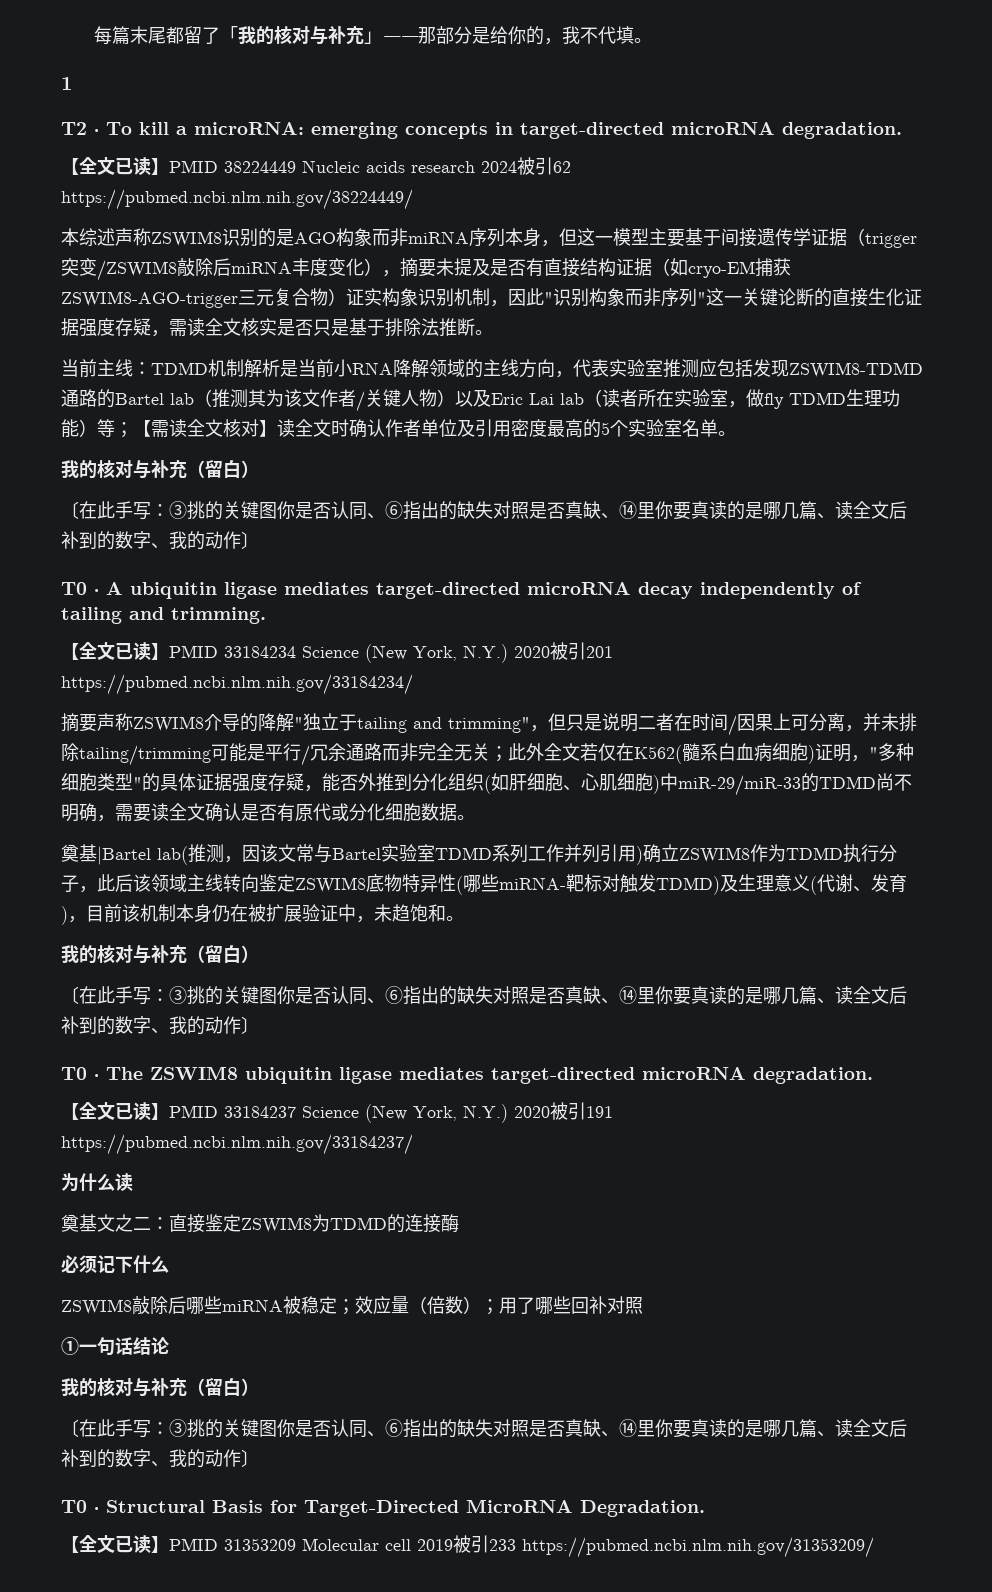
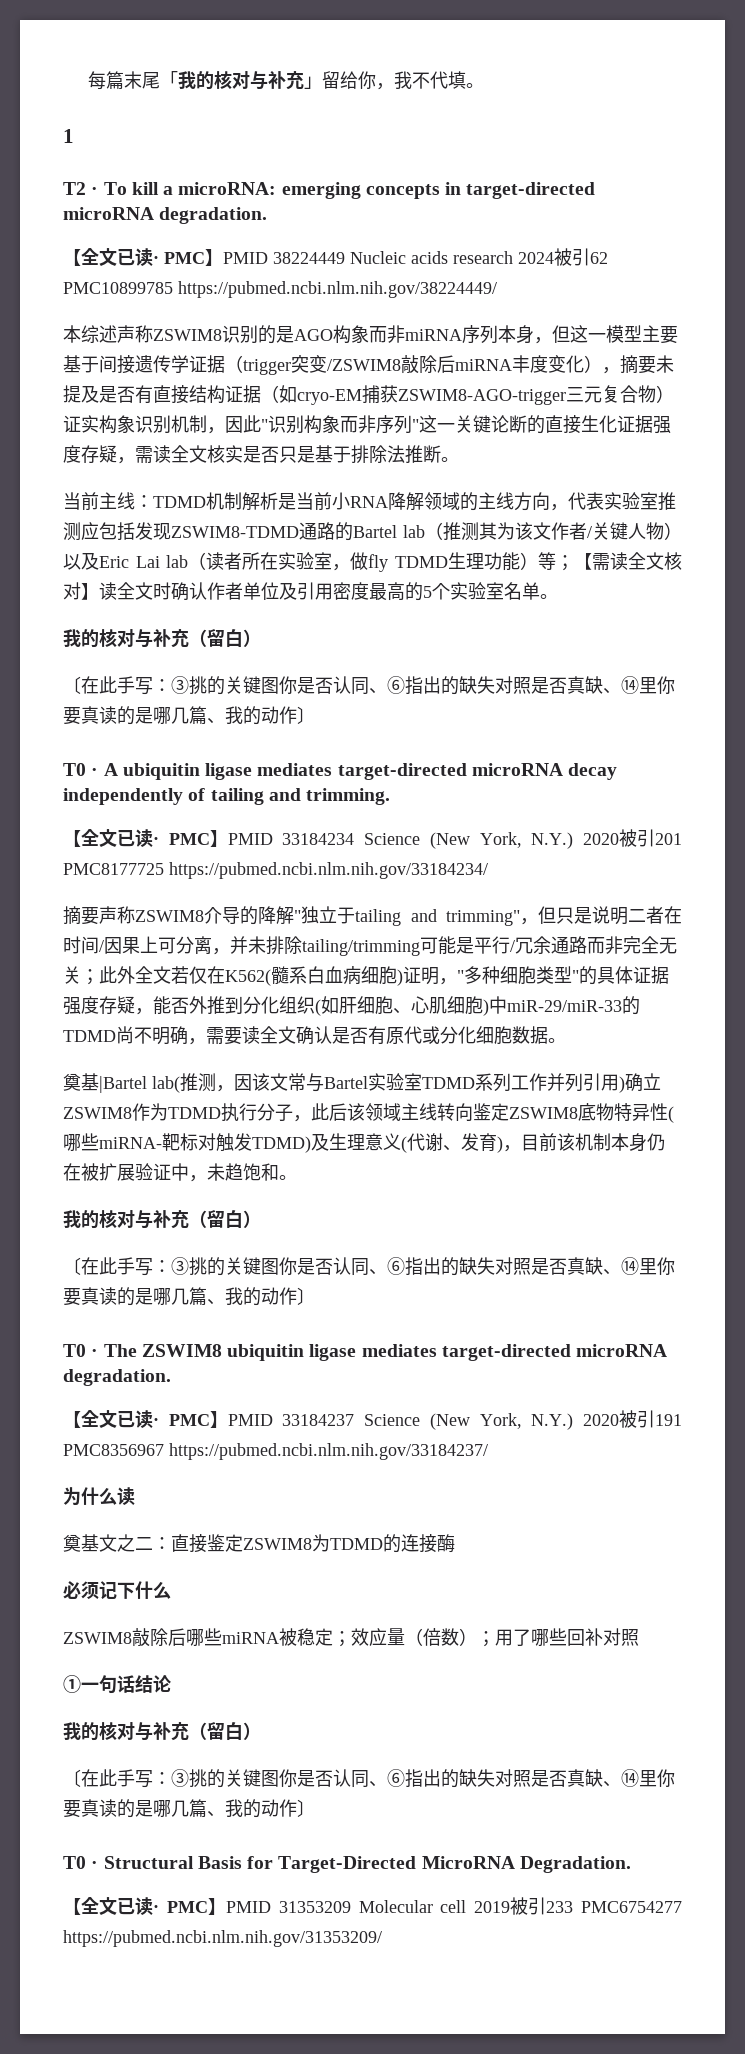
[165,26,220,44] 都留了 -> (161, 80) none
[381,26,544,45] ——那部分是给你的 -> [322,71,377,89] 留给你
(151, 166) none -> [153,252,205,264] · PMC
(571, 167) none -> [63,282,173,294] PMC10899785
[835,501,907,519] [61,531,169,550] 读全文后补到的数字、 -> (225, 721) none
(151, 651) none -> [153,833,210,845] · PMC
(613, 652) none -> [63,863,164,875] PMC8177725
[835,986,907,1004] [61,1016,169,1035] 读全文后补到的数字、 -> (225, 1302) none
(151, 1111) none -> [153,1414,210,1426] · PMC
(613, 1112) none -> [63,1444,164,1456] PMC8356967
[835,1419,907,1437] [61,1449,169,1468] 读全文后补到的数字、 -> (225, 1814) none
(151, 1544) none -> [153,1901,208,1913] · PMC
(516, 1545) none -> [580,1901,682,1913] PMC6754277

